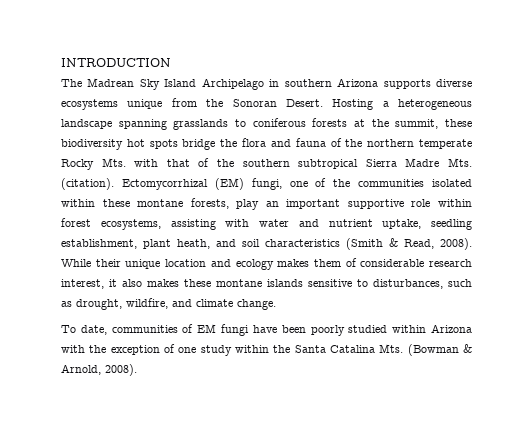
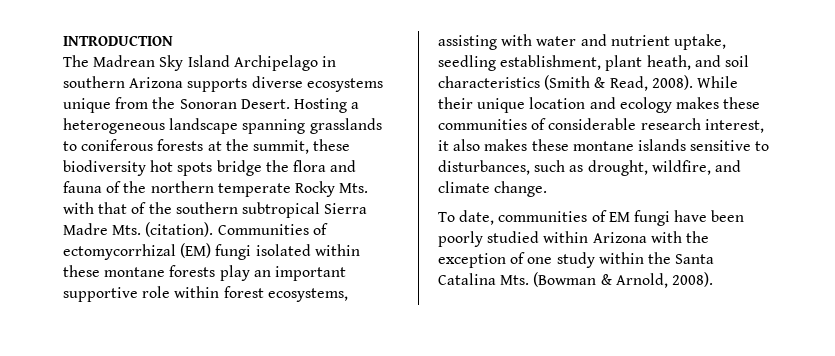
[121,178,425,190] Ectomycorrhizal (EM) fungi, one of the communities -> [217,223,328,235] [63,243,252,260] Communities of ectomycorrhizal (EM) fungi
[190,198,229,209] forests, -> [169,265,216,277] forests
[313,259,341,267] them -> [723,97,761,109] [438,119,527,130] these communities

